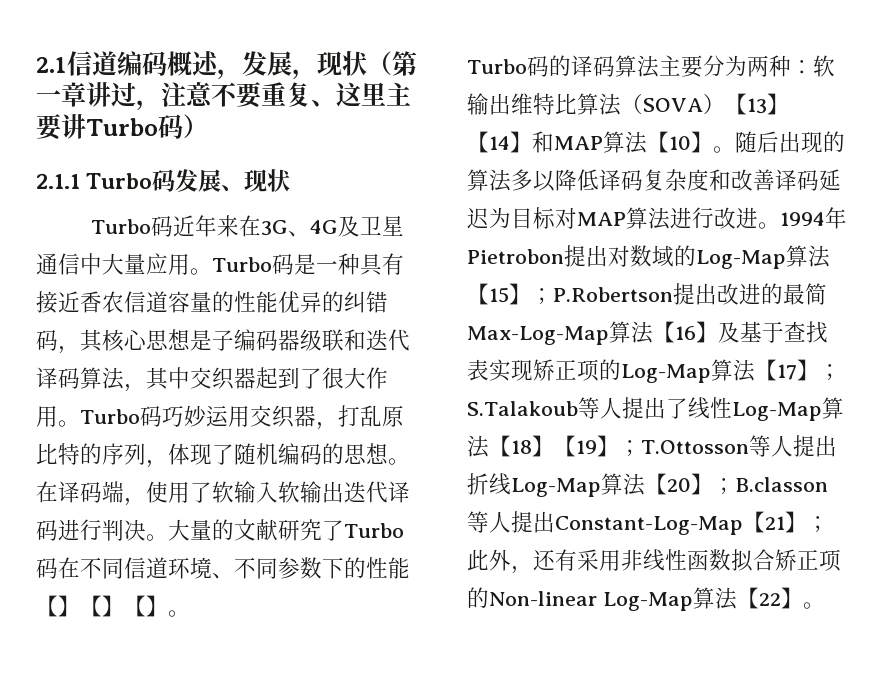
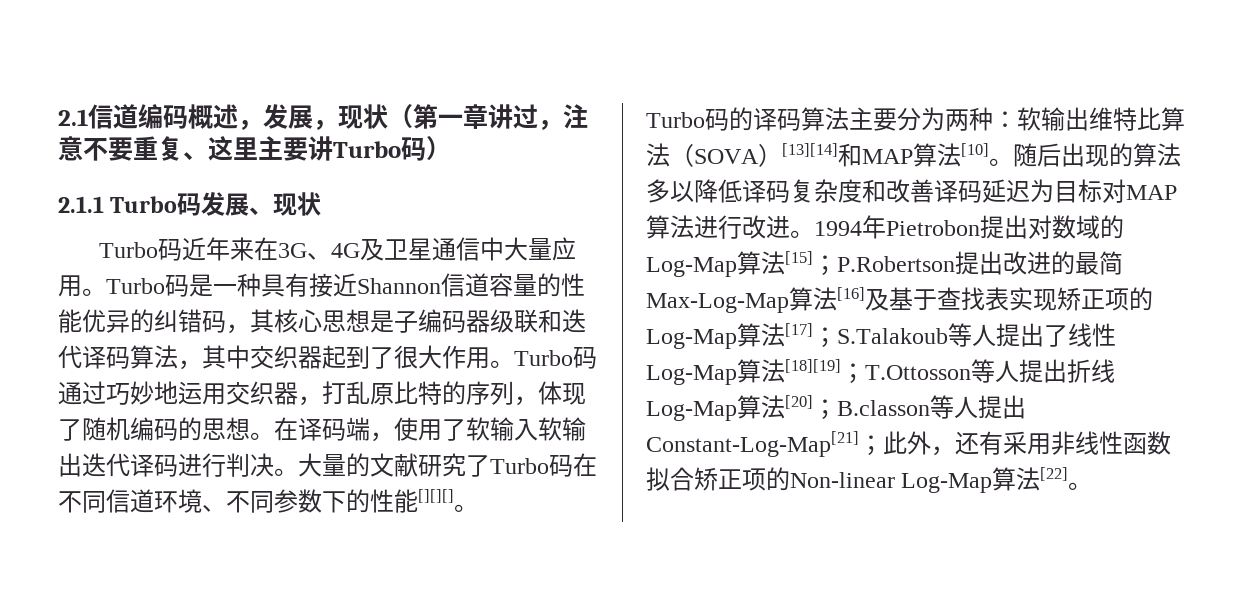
[80,291,124,313] 香农 -> [357,278,441,294] Shannon
[161,405,207,427] 巧妙 -> [58,381,178,405] 通过巧妙地
[36,595,168,617] 【】【】【】 -> [418,489,454,503] [][][]
[724,93,789,115] [467,131,532,153] 【13】【14】 -> [782,143,838,157] [13][14]
[647,131,713,153] 【10】 -> [961,143,989,157] [10]
[467,283,531,305] 【15】 -> [785,251,813,265] [15]
[653,321,718,343] 【16】 -> [837,287,865,301] [16]
[755,359,819,381] 【17】 -> [785,323,813,337] [17]
[489,435,619,457] 【18】【19】 -> [785,359,841,373] [18][19]
[645,473,713,495] 【20】 -> [785,395,813,409] [20]
[555,511,807,535] Constant-Log-Map【21】 -> [646,431,859,457] Constant-Log-Map[21]
[736,587,803,609] 【22】 -> [1040,467,1069,481] [22]

